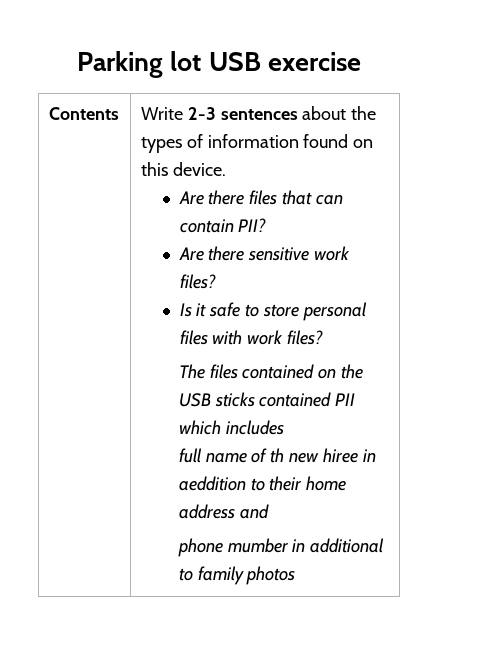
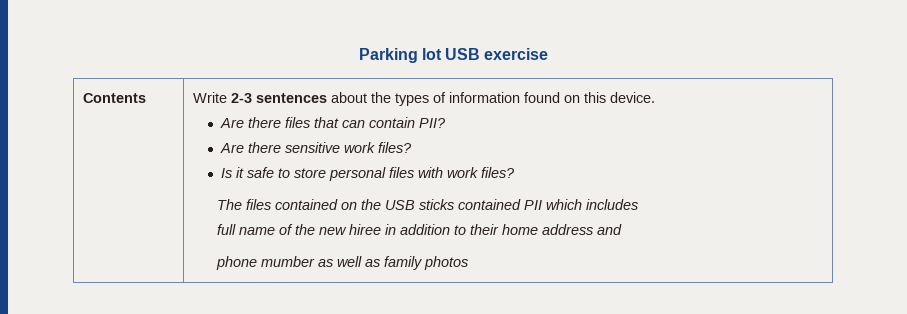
[270,448,285,463] th -> [295,224,316,235] the
[178,476,246,491] aeddition -> [400,224,451,235] addition
[292,538,385,553] [178,568,193,581] in additional to -> [318,256,381,267] as well as

